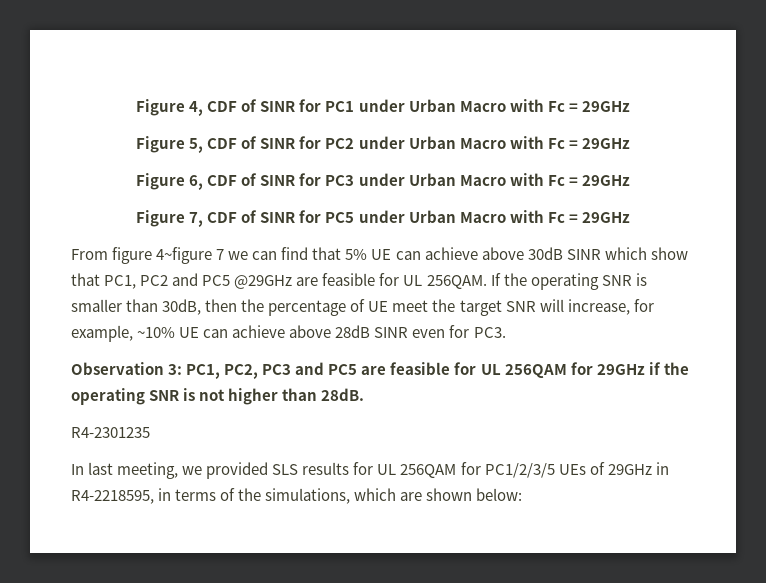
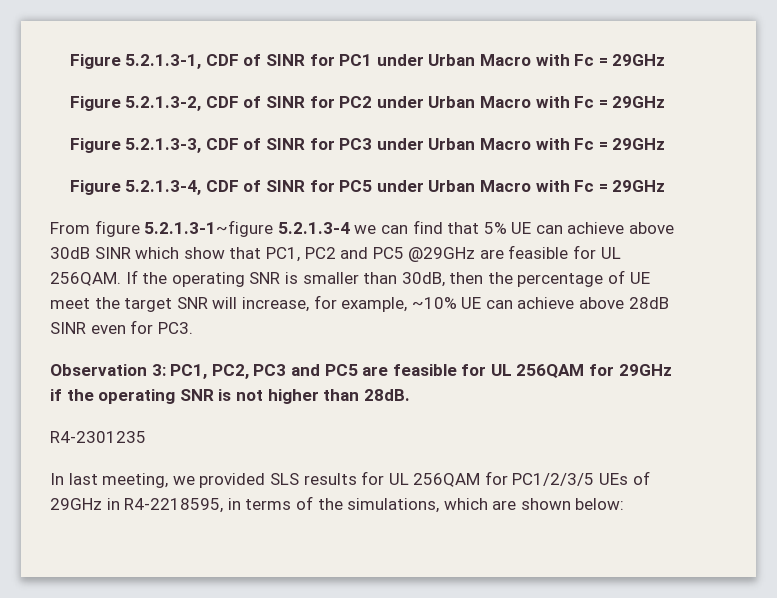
[136,99,204,116] Figure 4, -> [69,54,202,69] Figure 5.2.1.3-1,
[189,138,204,153] 5, -> [125,96,202,111] 5.2.1.3-2,
[189,175,204,190] 6, -> [125,138,202,153] 5.2.1.3-3,
[189,212,204,227] 7, -> [125,180,202,195] 5.2.1.3-4,
[156,247,225,264] 4~figure 7 -> [144,220,350,237] 5.2.1.3-1~figure 5.2.1.3-4

